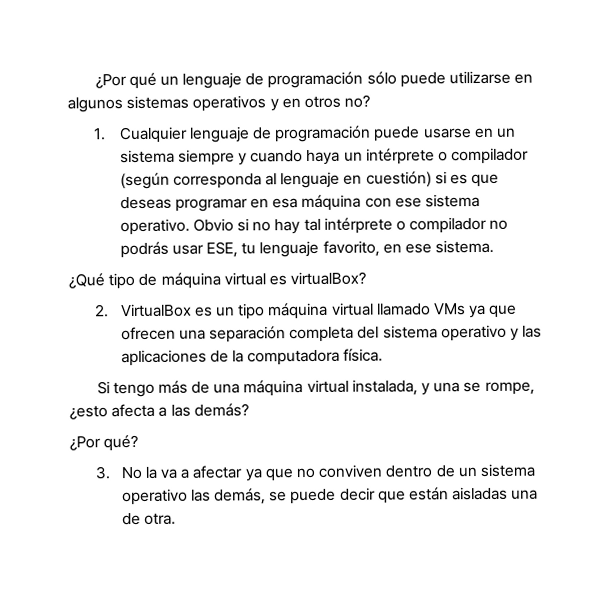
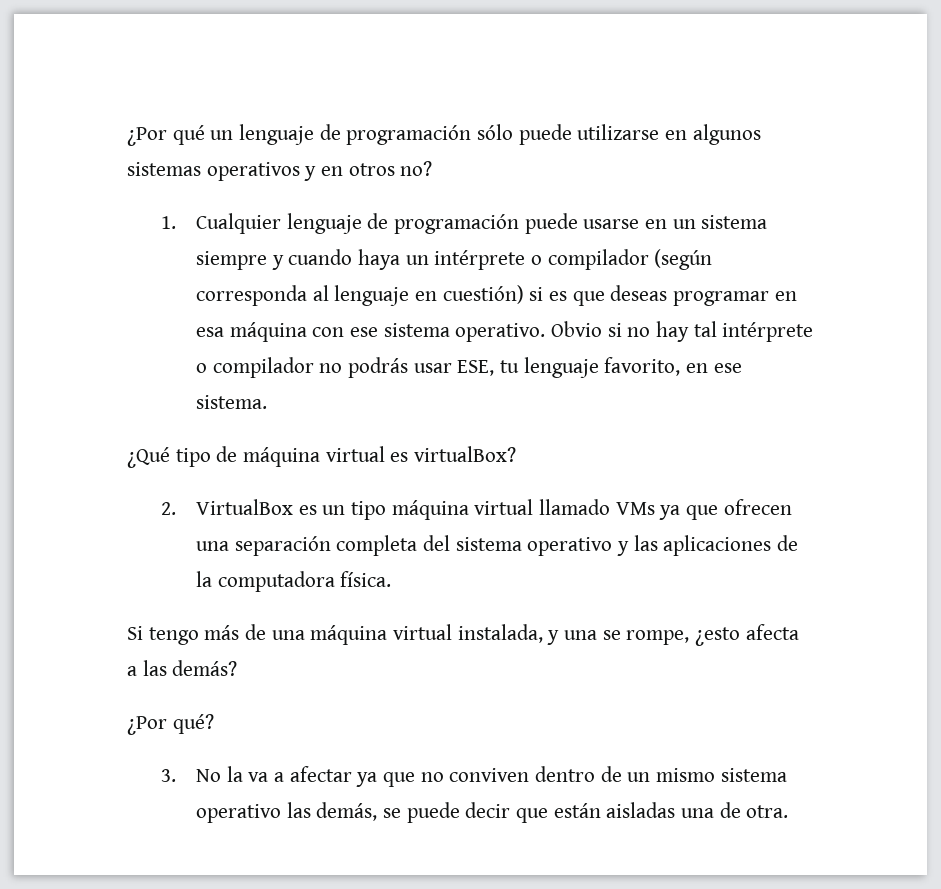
(478, 472) none -> [655,768,715,782] mismo

